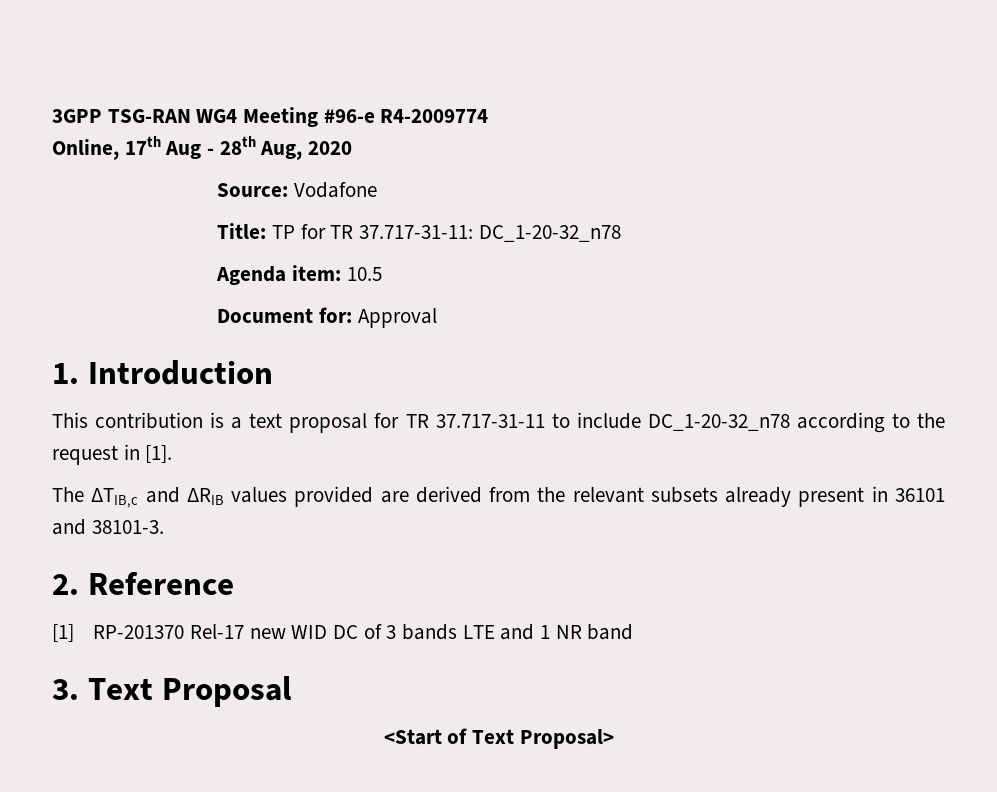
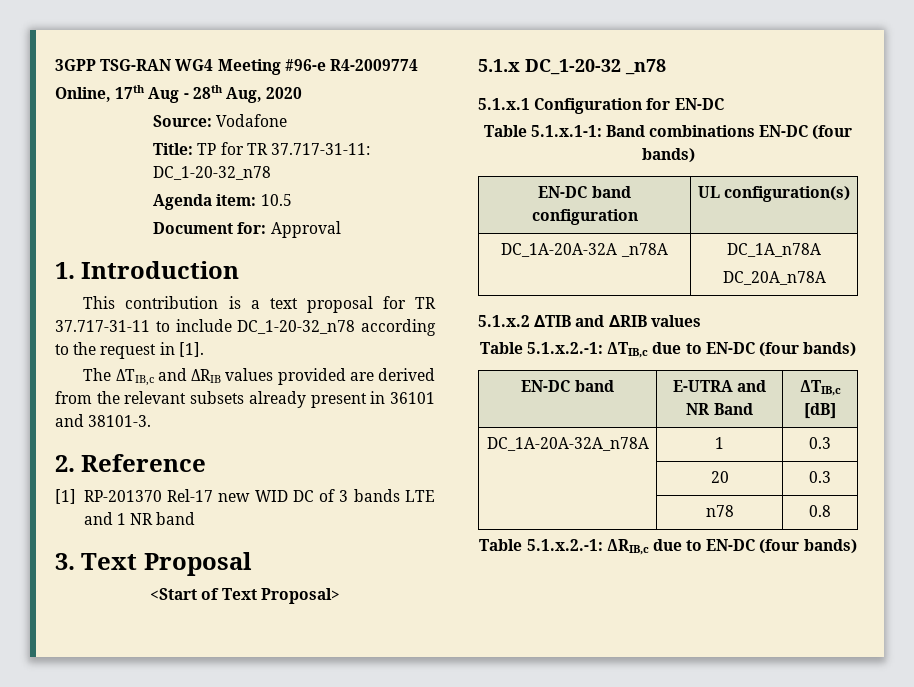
(614, 739) none -> [478,59,666,75] [478,98,724,114] [483,125,853,140] [641,148,695,163] [538,186,631,198] [531,209,638,225] [697,186,851,202] [501,243,668,257] [727,243,821,257] [722,271,826,285] [478,315,701,327] [479,342,857,358] [521,380,614,392] [672,380,767,392] [686,403,753,415] [799,380,841,396] [804,403,836,419] [486,437,649,451] [715,437,724,449] [809,437,831,449] [710,471,729,483] [809,471,831,483] [705,505,734,517] [809,505,831,517] [479,539,857,555] // 5.1.x DC_1-20-32 _n78 // 5.1.x.1 Configuration for EN-DC // Table 5.1.x.1-1: Band combinations EN-DC (four bands) // EN-DC band configuration | UL configuration(s) // DC_1A-20A-32A _n78A | DC_1A_n78A // DC_20A_n78A // 5.1.x.2 ∆TIB and ∆RIB values // Table 5.1.x.2.-1: ΔTIB,c due to EN-DC (four bands) // EN-DC band | E-UTRA and NR Band | ΔTIB,c [dB] // DC_1A-20A-32A_n78A | 1 | 0.3 // | 20 | 0.3 // | n78 | 0.8 // Table 5.1.x.2.-1: ΔRIB,c due to EN-DC (four bands)

